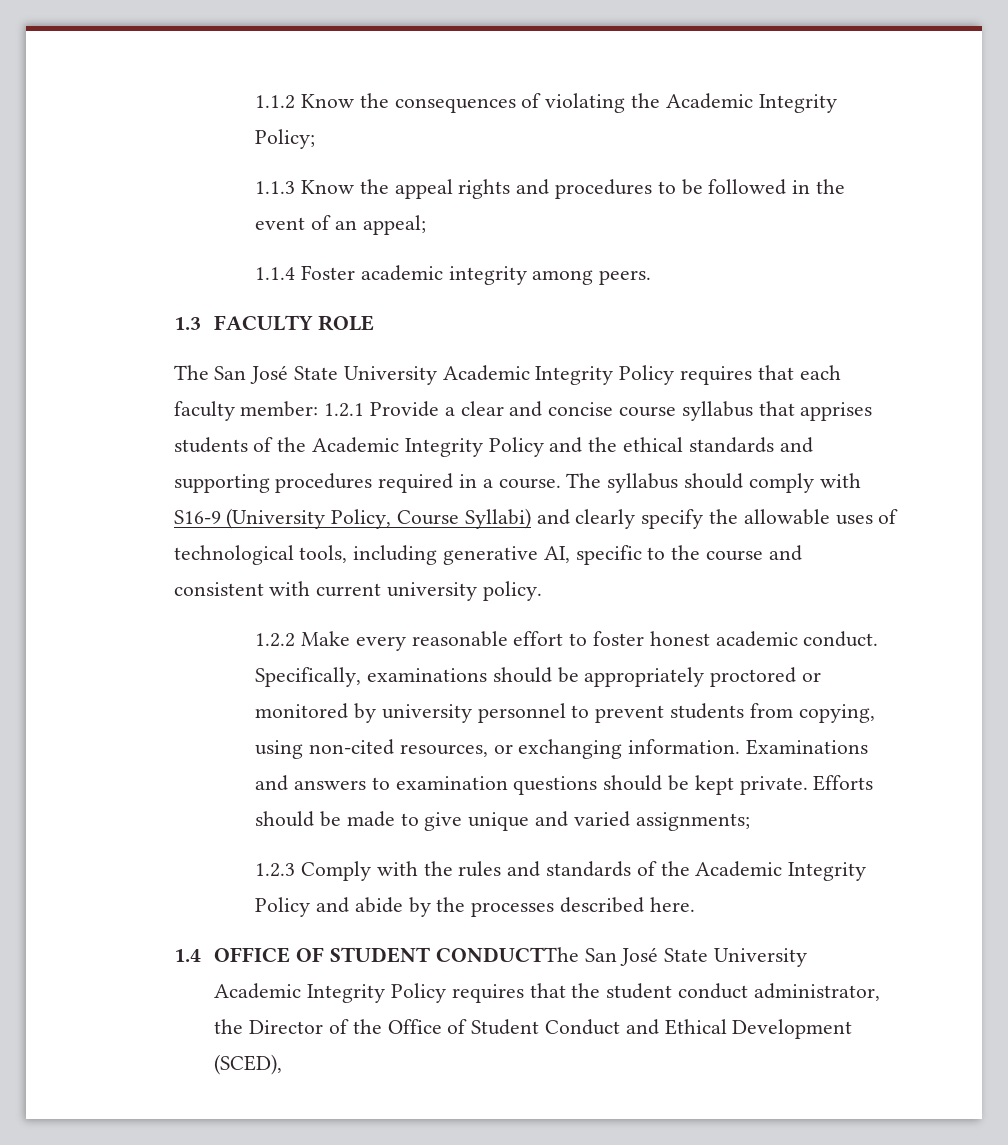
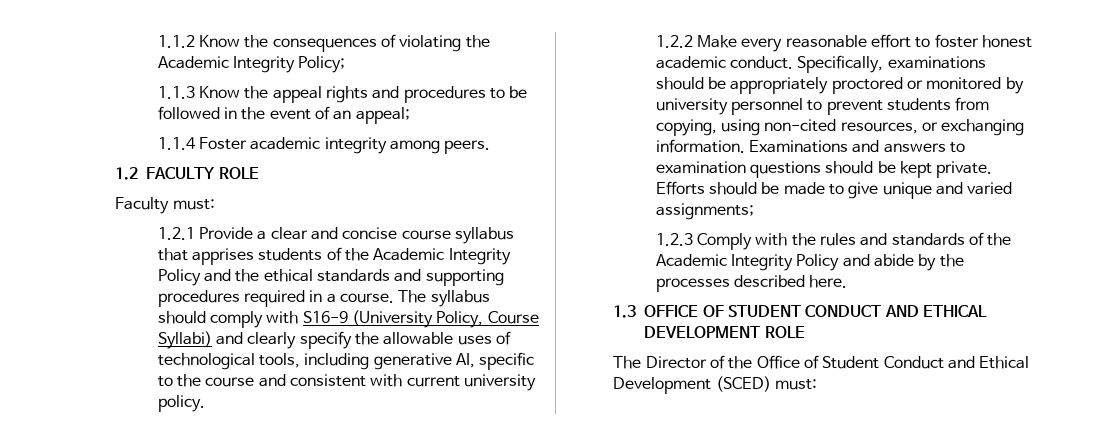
[173,317,201,330] 1.3 -> [115,167,139,180] 1.2
[173,365,841,385] [173,401,319,421] The San José State University Academic Integrity Policy requires that each faculty member: -> [115,197,215,214] Faculty must: //
[173,949,201,962] 1.4 -> [613,305,637,318] 1.3
[435,947,808,967] [214,983,880,1003] [214,1019,244,1034] CONDUCTThe San José State University Academic Integrity Policy requires that the student conduct administrator, the -> [805,305,987,317] [644,326,805,338] [613,356,642,369] CONDUCT AND ETHICAL DEVELOPMENT ROLE // The
[214,1054,283,1075] (SCED), -> [715,376,817,392] (SCED) must:

